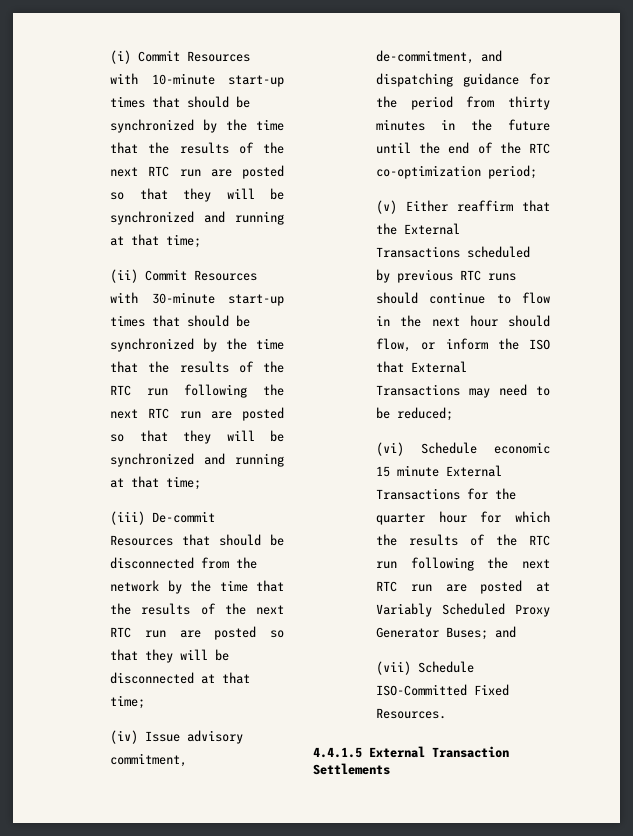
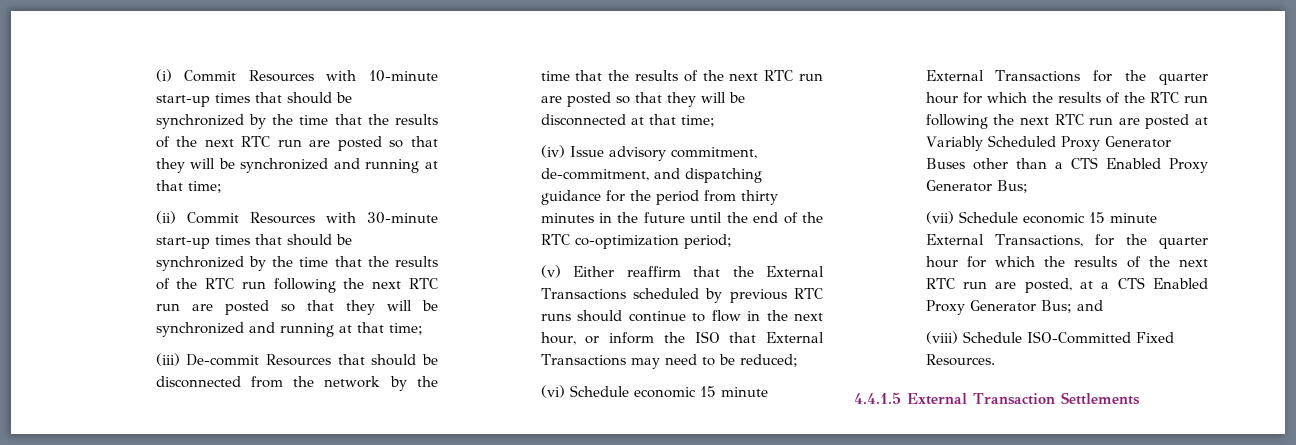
[469,315,550,327] [376,338,412,352] hour should flow, -> [540,332,576,345] hour,
[446,627,489,640] Buses; -> [925,157,1208,173] [925,180,1028,193] [925,211,1157,224] [925,234,1208,249] [925,256,1208,268] [925,277,1208,293] [925,300,1072,315] Buses other than a CTS Enabled Proxy Generator Bus; // (vii) Schedule economic 15 minute External Transactions, for the quarter hour for which the results of the next RTC run are posted, at a CTS Enabled Proxy Generator Bus;
[376,661,412,675] (vii) -> [925,331,958,344] (viii)

